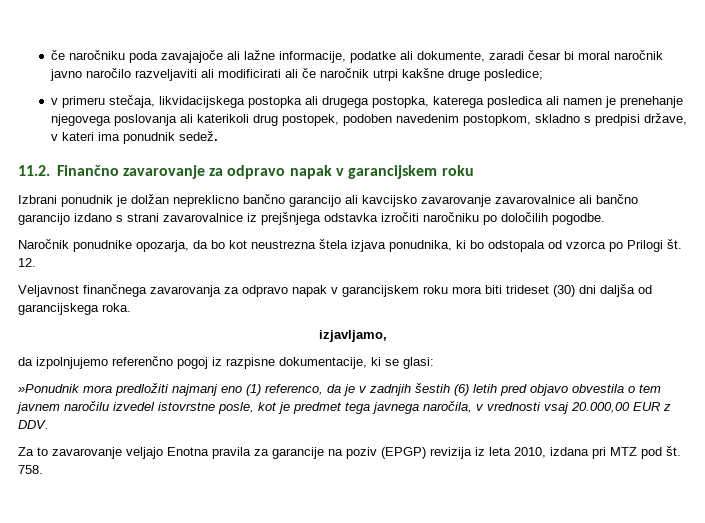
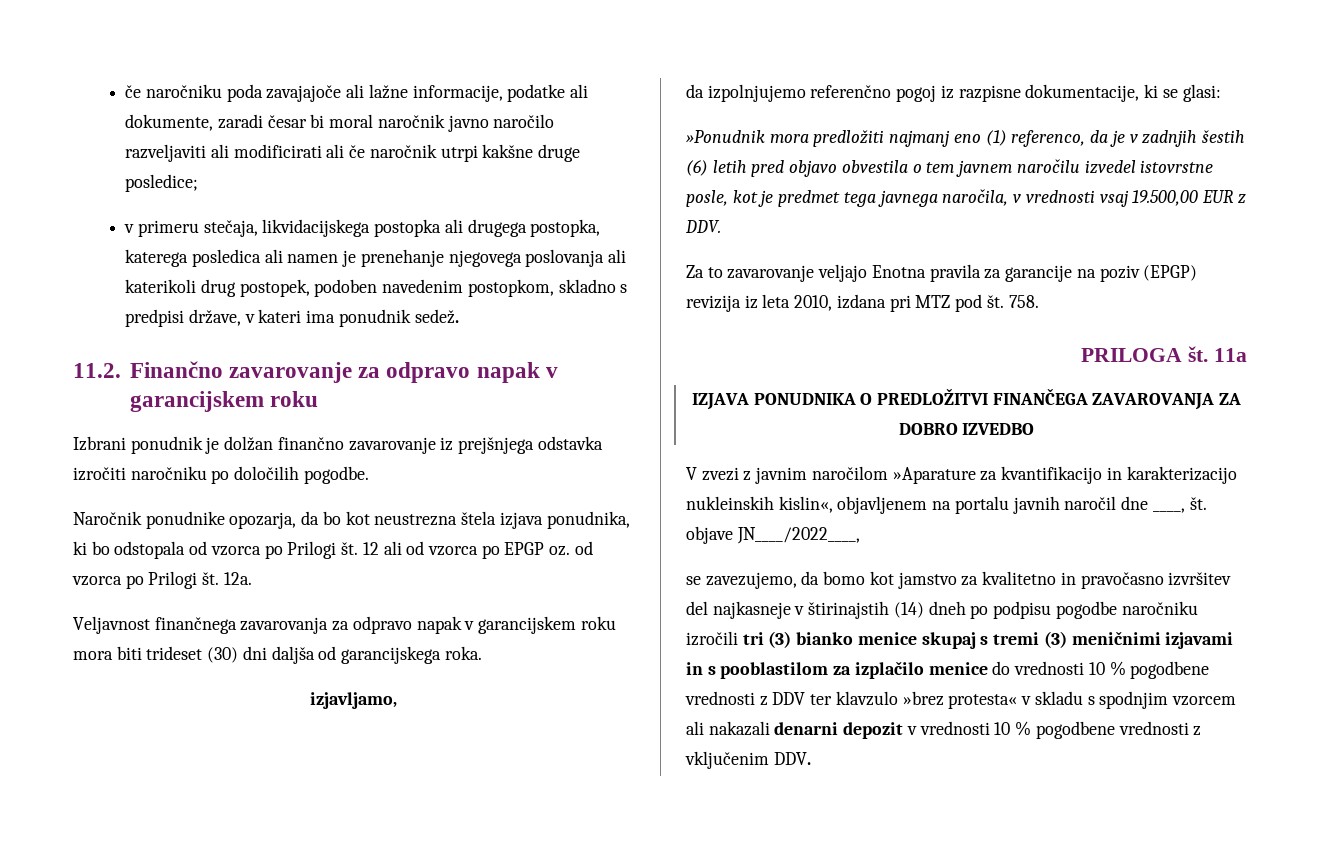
[173,194,638,207] [18,213,243,225] nepreklicno bančno garancijo ali kavcijsko zavarovanje zavarovalnice ali bančno garancijo izdano s strani zavarovalnice -> [277,437,436,454] finančno zavarovanje
[18,258,36,267] 12. -> [362,541,593,559] [72,571,252,589] 12 ali od vzorca po EPGP oz. od vzorca po Prilogi št. 12a.
[571,402,630,413] 20.000,00 -> [1132,190,1199,206] 19.500,00
(43, 469) none -> [1081,346,1247,362] [691,388,1242,410] [898,423,1035,435] [686,466,1237,484] [686,496,1207,514] [686,526,860,544] [686,571,1232,589] [686,601,1198,619] [686,631,1234,649] [686,661,1210,679] [685,691,1236,709] [686,721,1202,739] [685,751,811,769] // PRILOGA št. 11a // IZJAVA PONUDNIKA O PREDLOŽITVI FINANČEGA ZAVAROVANJA ZA DOBRO IZVEDBO // V zvezi z javnim naročilom »Aparature za kvantifikacijo in karakterizacijo nukleinskih kislin«, objavljenem na portalu javnih naročil dne ____, št. objave JN____/2022____, // se zavezujemo, da bomo kot jamstvo za kvalitetno in pravočasno izvršitev del najkasneje v štirinajstih (14) dneh po podpisu pogodbe naročniku izročili tri (3) bianko menice skupaj s tremi (3) meničnimi izjavami in s pooblastilom za izplačilo menice do vrednosti 10 % pogodbene vrednosti z DDV ter klavzulo »brez protesta« v skladu s spodnjim vzorcem ali nakazali denarni depozit v vrednosti 10 % pogodbene vrednosti z vključenim DDV.

